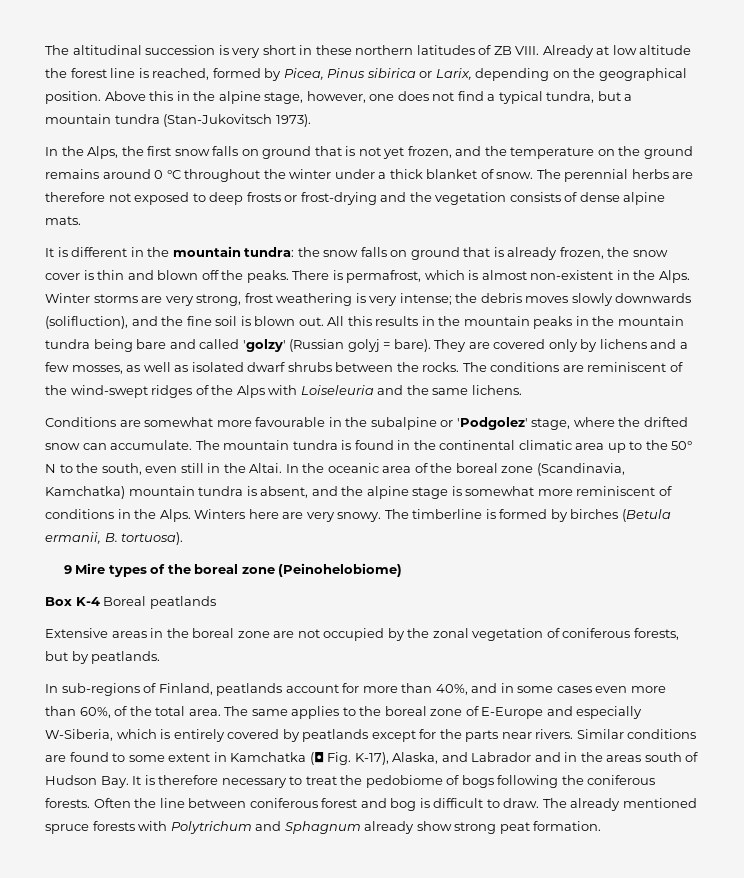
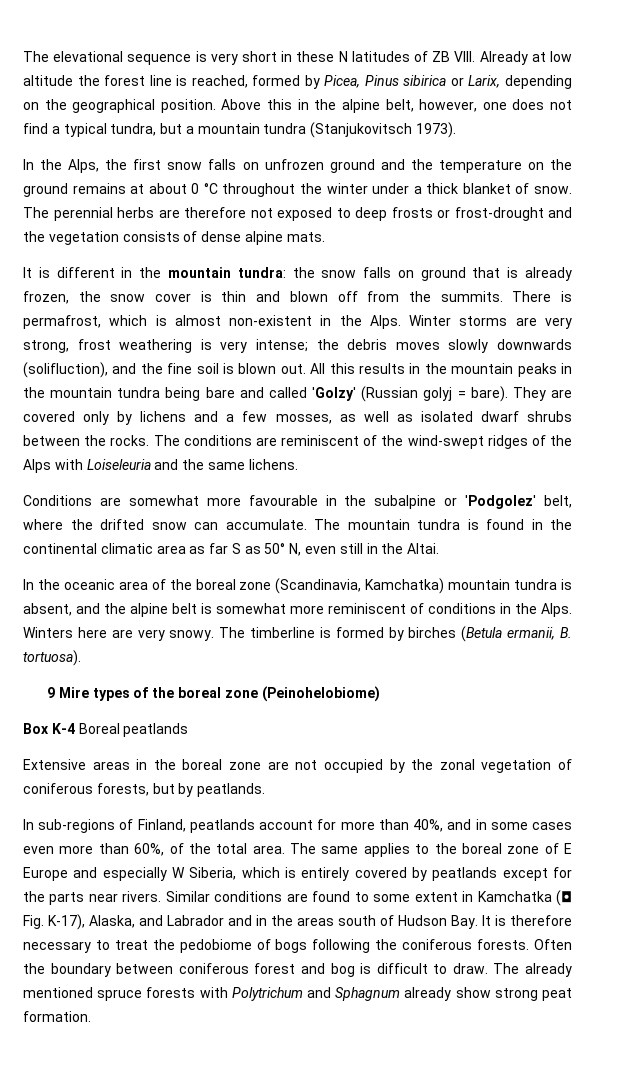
[45,45,216,55] The altitudinal succession -> [23,51,192,65] The elevational sequence
[355,45,414,55] northern -> [338,51,348,62] N
[264,92,304,104] stage, -> [385,99,414,112] belt,
[163,114,273,127] (Stan-Jukovitsch -> [310,122,413,138] (Stanjukovitsch
[262,146,452,159] ground that is not yet frozen, -> [264,159,375,173] unfrozen ground
[102,169,151,179] around -> [130,183,187,194] at about
[300,192,377,205] frost-drying -> [454,207,544,221] frost-drought
[221,270,289,283] the peaks. -> [367,291,503,302] from the summits.
[242,339,286,352] 'golzy' -> [312,387,357,401] 'Golzy'
[531,418,571,430] stage, -> [543,495,572,508] belt,
[607,440,693,453] [45,463,142,475] up to the 50° N to the south, -> [189,543,302,556] as far S as 50° N,
(283, 468) none -> (440, 548) //
[412,487,449,499] stage -> [172,603,197,614] belt
[481,706,643,719] [45,729,113,741] E-Europe and especially W-Siberia, -> [564,843,572,854] [23,867,237,881] E Europe and especially W Siberia,
[159,798,185,808] line -> [50,963,111,977] boundary

